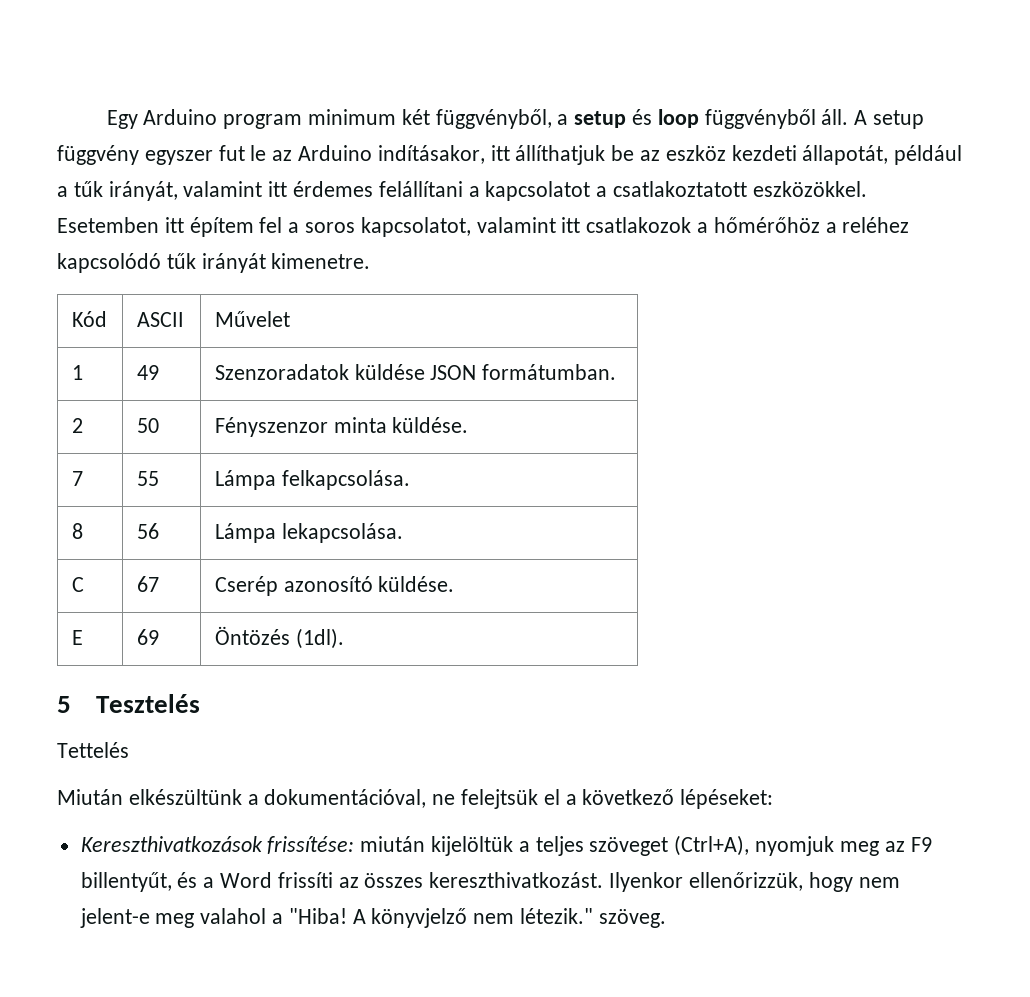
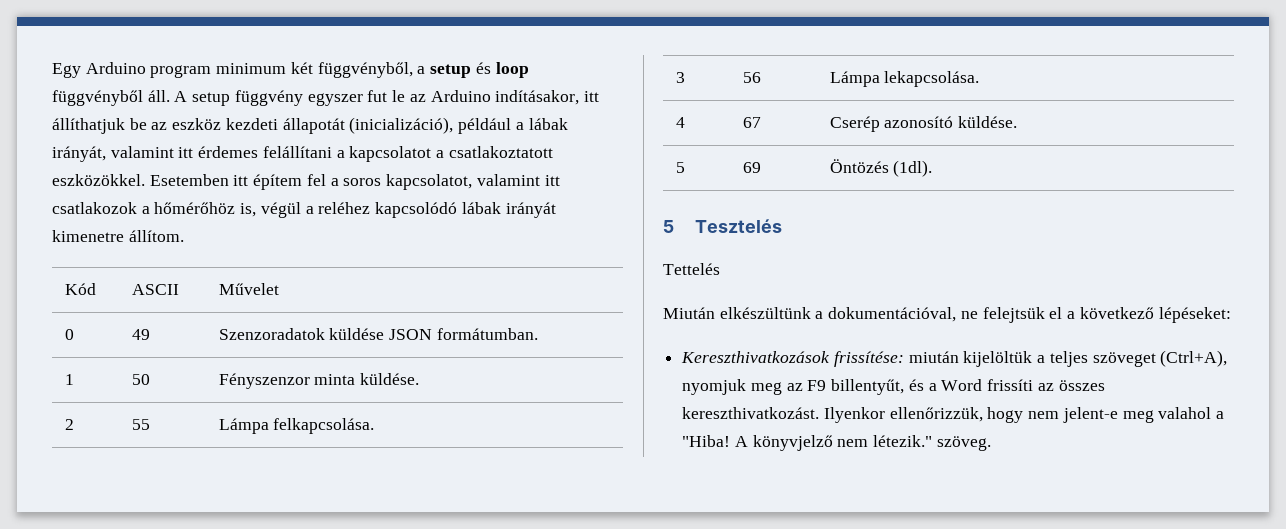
[802,145,889,165] állapotát, -> [282,117,454,134] állapotát (inicializáció),
[73,181,103,197] tűk -> [528,118,568,130] lábak
(820, 225) none -> [240,202,301,218] is, végül
[166,253,371,273] tűk irányát kimenetre. -> [461,202,556,218] [52,230,184,242] lábak irányát kimenetre állítom.
[71,365,83,380] 1 -> [64,329,74,340] 0
[71,418,83,433] 2 -> [64,374,74,385] 1
[71,471,83,486] 7 -> [64,419,74,430] 2
[71,523,83,539] 8 -> [675,72,685,83] 3
[71,577,84,592] C -> [675,117,685,128] 4
[71,630,83,645] E -> [675,162,685,173] 5

